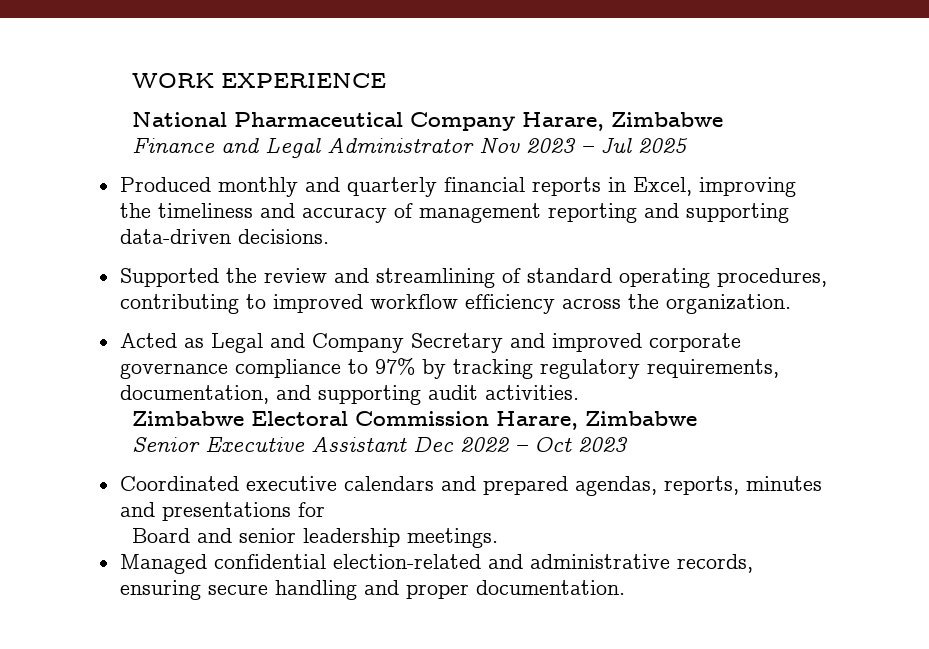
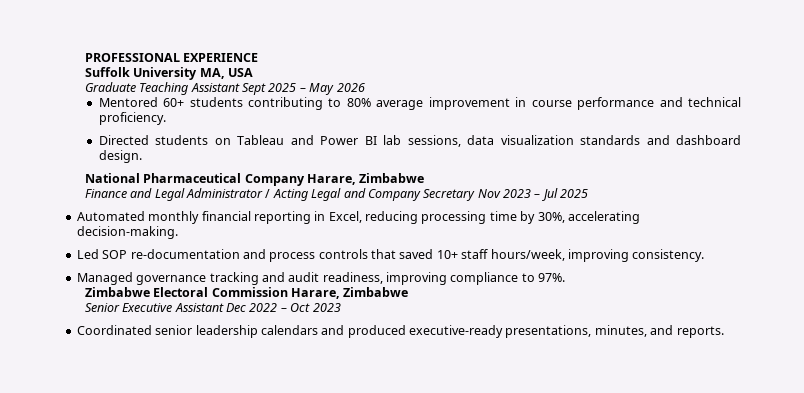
[131,73,214,88] WORK -> [84,53,180,62] PROFESSIONAL
(386, 80) none -> [84,67,254,80] [84,82,365,95] [98,97,742,110] [98,112,166,125] [98,135,742,147] [98,150,142,163] // Suffolk University MA, USA // Graduate Teaching Assistant Sept 2025 – May 2026 // Mentored 60+ students contributing to 80% average improvement in course performance and technical proficiency. // Directed students on Tableau and Power BI lab sessions, data visualization standards and dashboard design.
(474, 145) none -> [265,188,476,201] / Acting Legal and Company Secretary
[119,177,796,197] [119,203,789,223] [119,229,329,244] [119,268,827,288] [119,294,791,314] [119,333,741,353] [119,357,779,379] [119,385,579,405] Produced monthly and quarterly financial reports in Excel, improving the timeliness and accuracy of management reporting and supporting data-driven decisions. // Supported the review and streamlining of standard operating procedures, contributing to improved workflow efficiency across the organization. // Acted as Legal and Company Secretary and improved corporate governance compliance to 97% by tracking regulatory requirements, documentation, and supporting audit activities. -> [76,211,640,224] [76,226,178,239] [76,249,705,262] [76,272,566,285] Automated monthly financial reporting in Excel, reducing processing time by 30%, accelerating decision-making. // Led SOP re-documentation and process controls that saved 10+ staff hours/week, improving consistency. // Managed governance tracking and audit readiness, improving compliance to 97%.
[245,476,822,496] [119,502,325,521] [131,528,498,548] [119,554,753,574] [119,580,625,600] executive calendars and prepared agendas, reports, minutes and presentations for // Board and senior leadership meetings. // Managed confidential election-related and administrative records, ensuring secure handling and proper documentation. -> [155,325,724,338] senior leadership calendars and produced executive-ready presentations, minutes, and reports.

